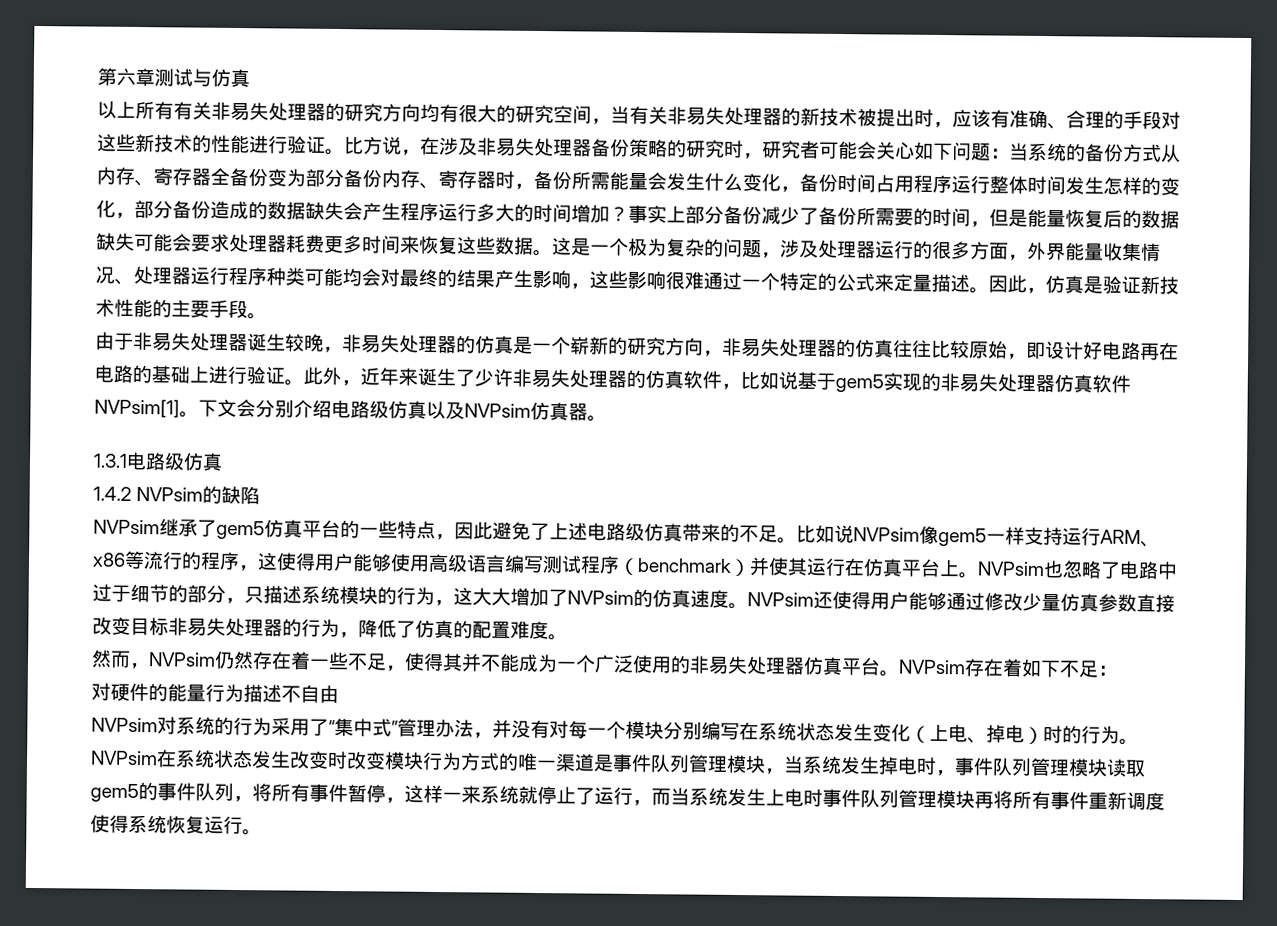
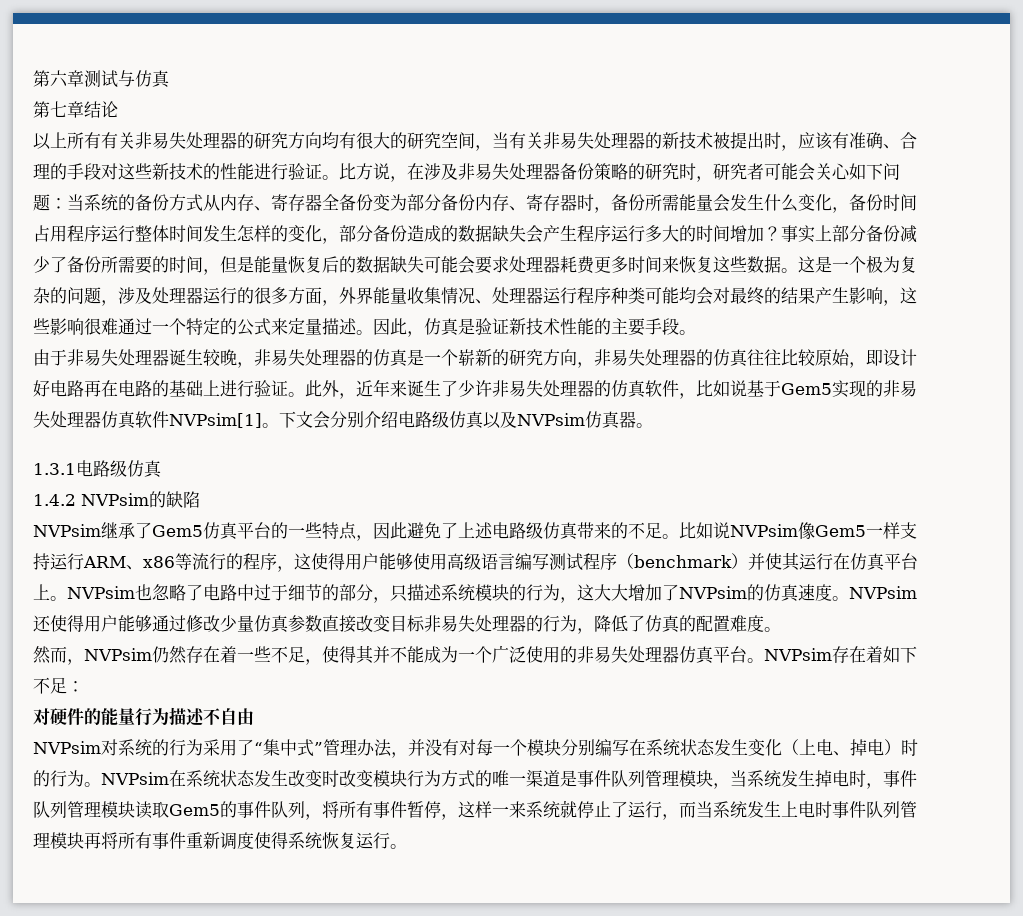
(250, 78) none -> [33,101,118,118] // 第七章结论
[835,373,884,393] gem5 -> [781,383,832,395] Gem5
[216,520,265,540] gem5 -> [152,525,203,537] Gem5
[938,527,987,547] gem5 -> [815,525,866,537] Gem5
[90,783,139,803] gem5 -> [169,804,220,816] Gem5

